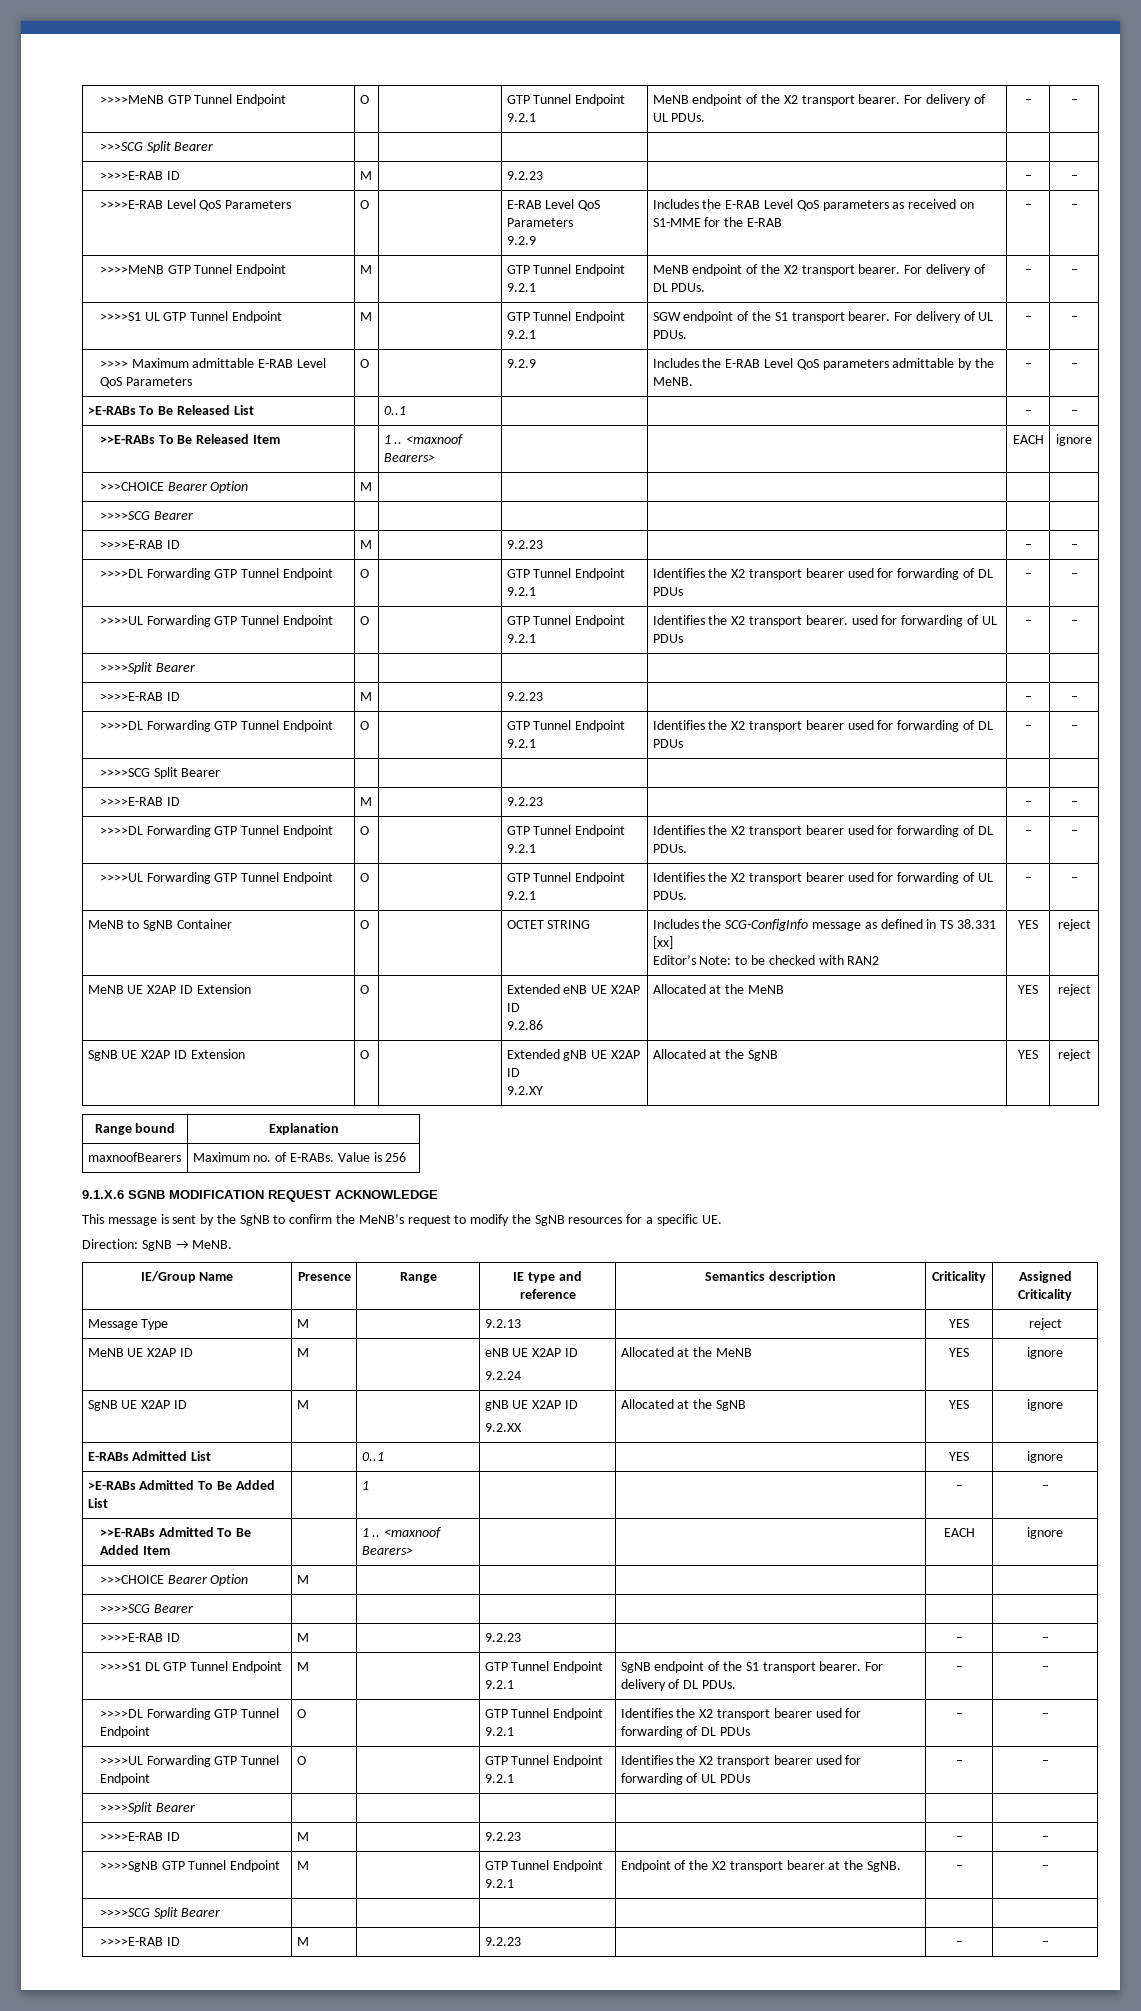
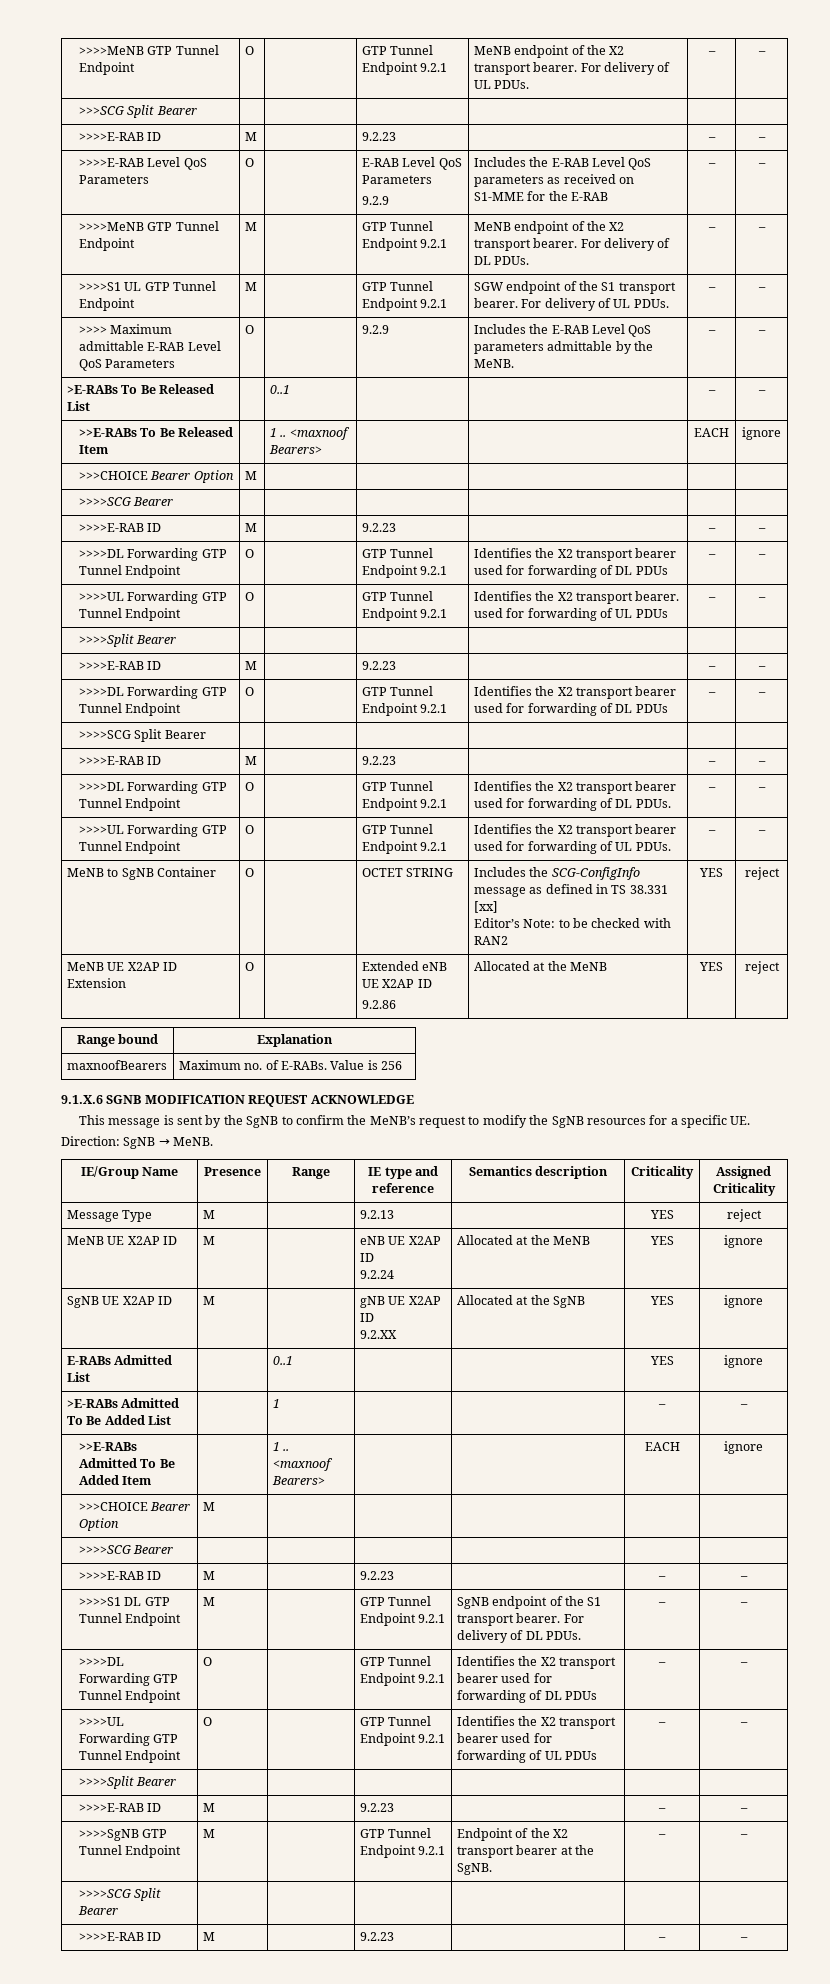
[87,1049,245,1061] [359,1050,369,1059] [506,1049,640,1061] [506,1068,520,1077] [506,1086,543,1095] [652,1049,778,1061] [1018,1050,1038,1059] [1057,1049,1091,1061] // SgNB UE X2AP ID Extension | O | | Extended gNB UE X2AP ID // 9.2.XY | Allocated at the SgNB | YES | reject -> (780, 967) none

